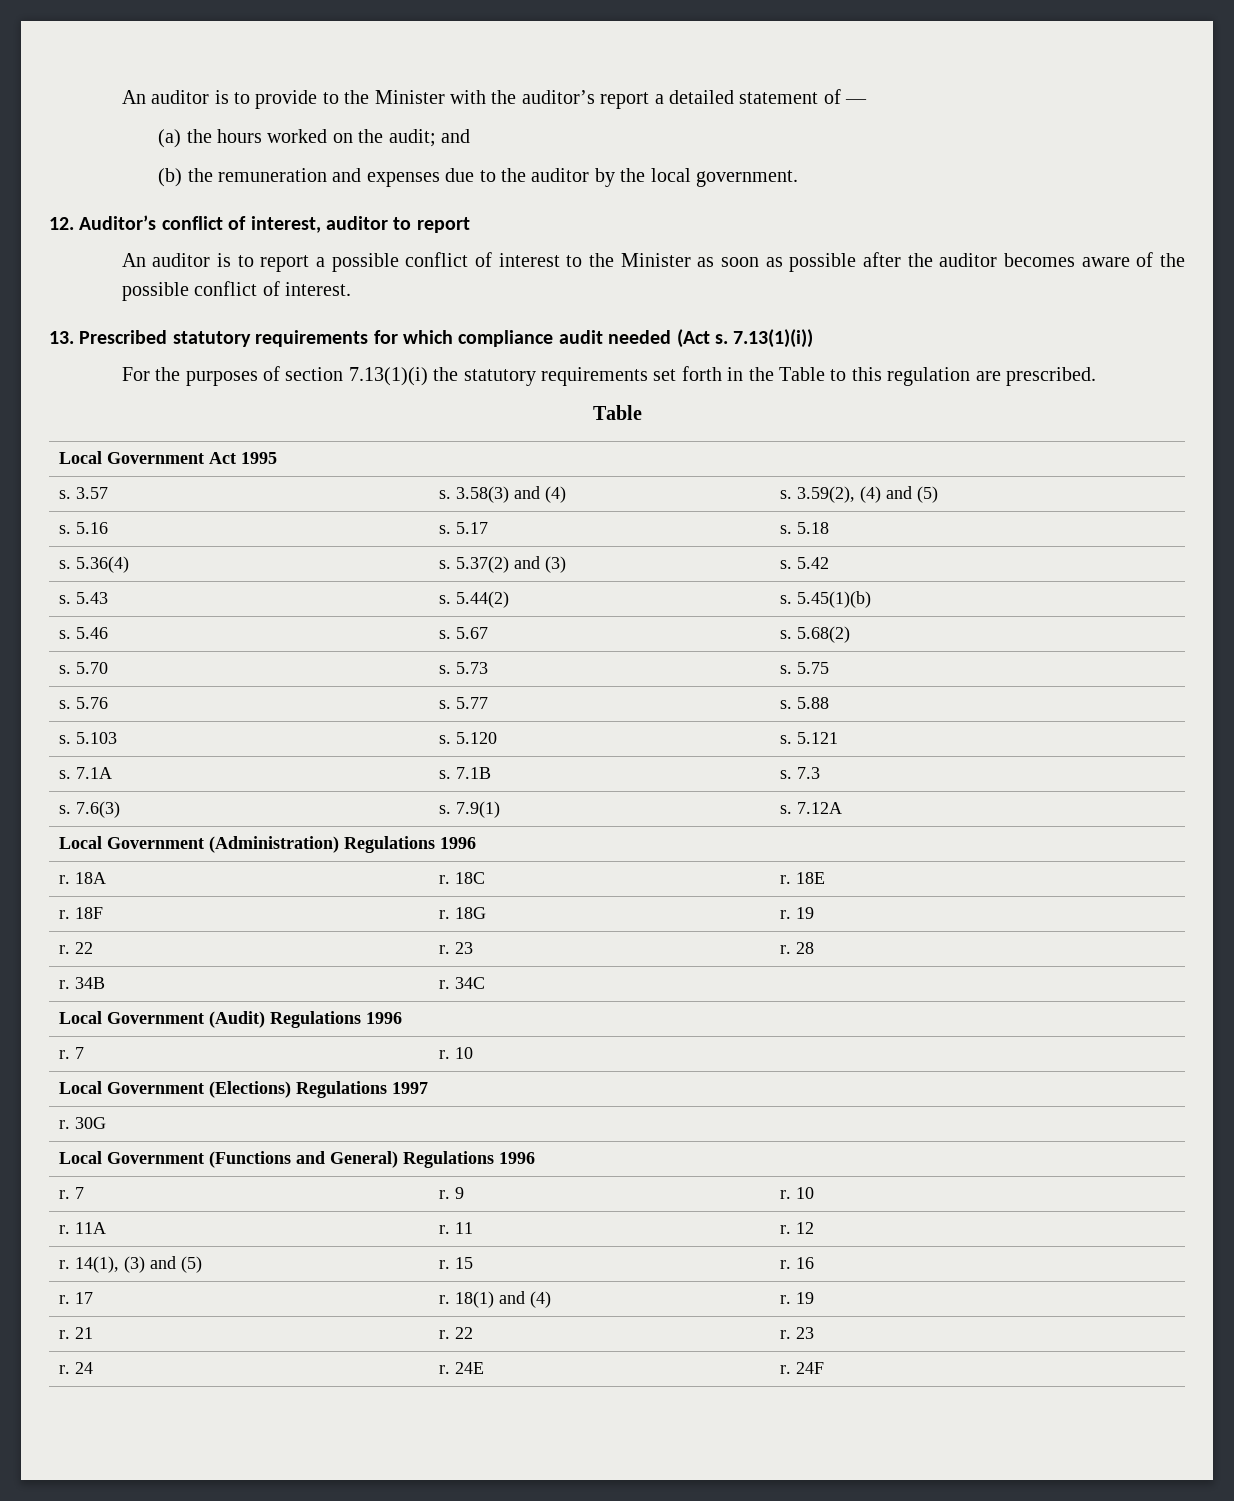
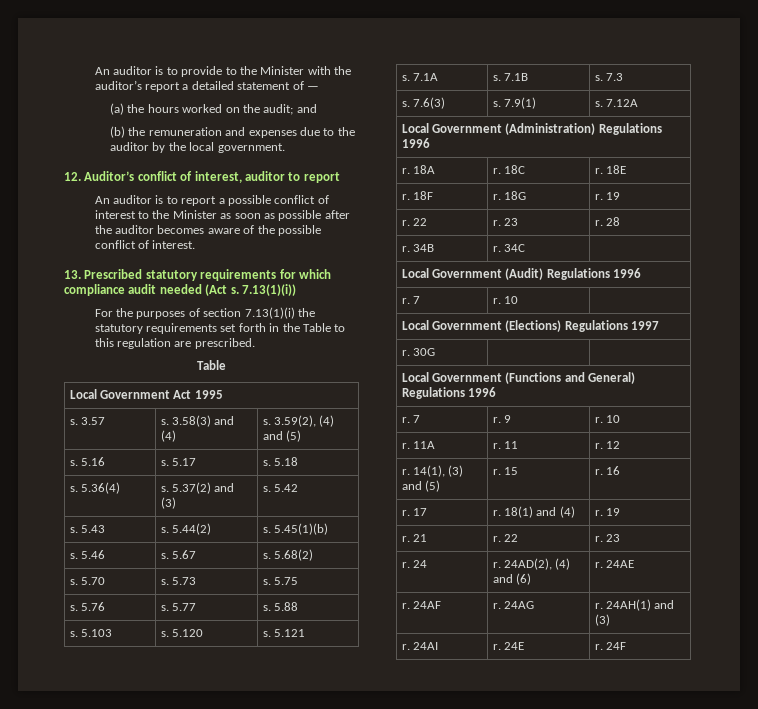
(94, 1368) none -> [492,558,571,570] [492,573,532,585] [594,560,635,568] [401,601,442,609] [492,601,535,609] [594,599,675,611] [594,614,610,626] [401,642,439,650] | r. 24AD(2), (4) and (6) | r. 24AE // r. 24AF | r. 24AG | r. 24AH(1) and (3) // r. 24AI

